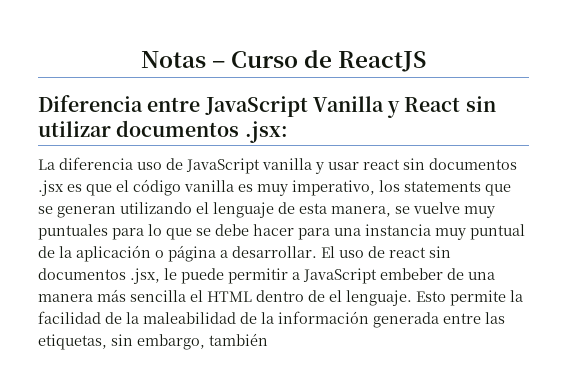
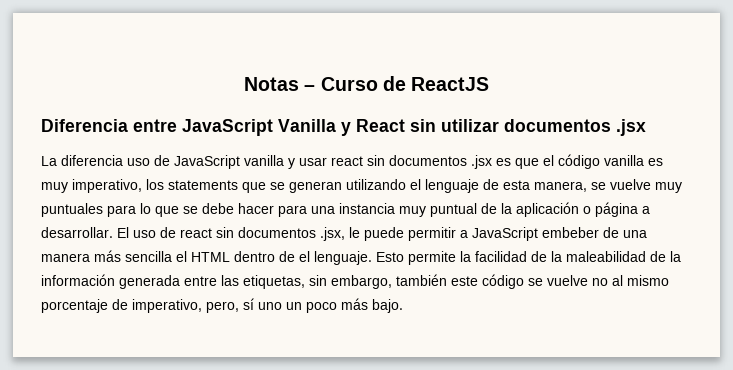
[244,121,288,143] .jsx: -> [616,119,646,136] .jsx
(268, 339) none -> [451,274,669,289] [41,298,403,313] este código se vuelve no al mismo porcentaje de imperativo, pero, sí uno un poco más bajo.

